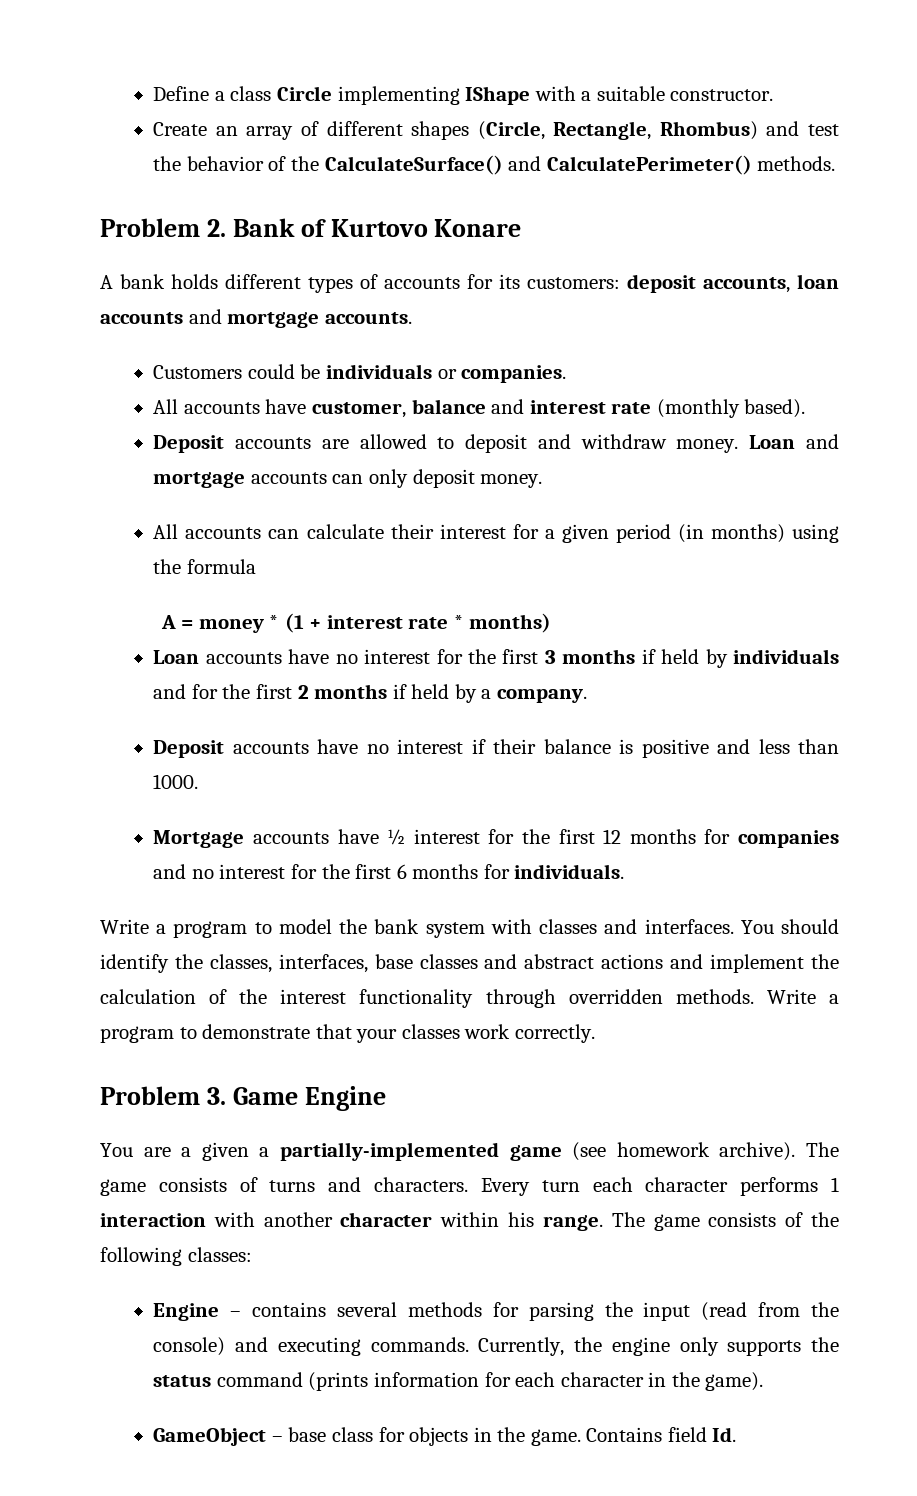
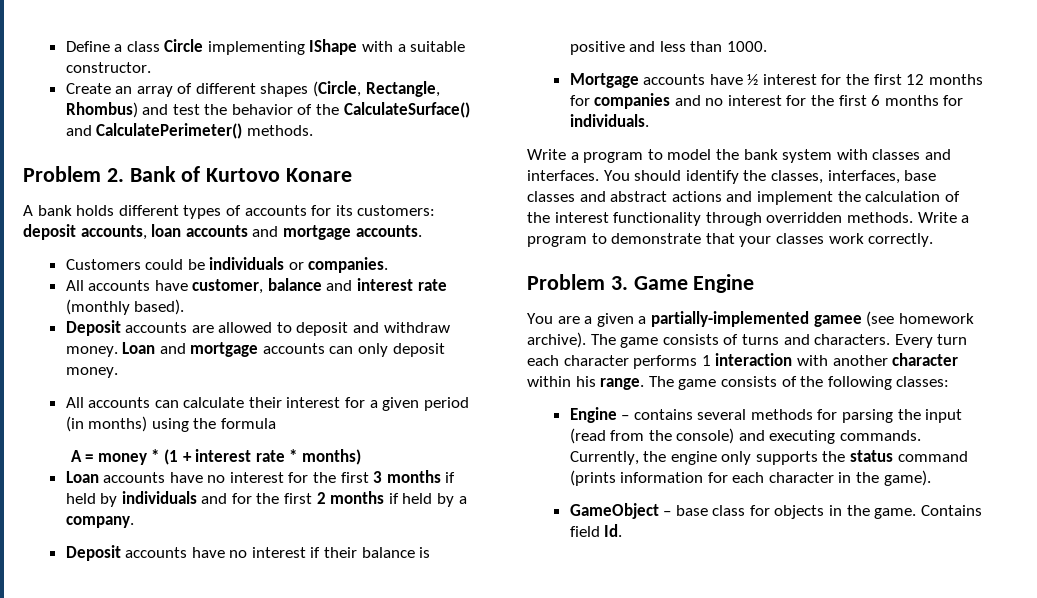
[509,1145,562,1161] game -> [813,315,862,327] gamee

